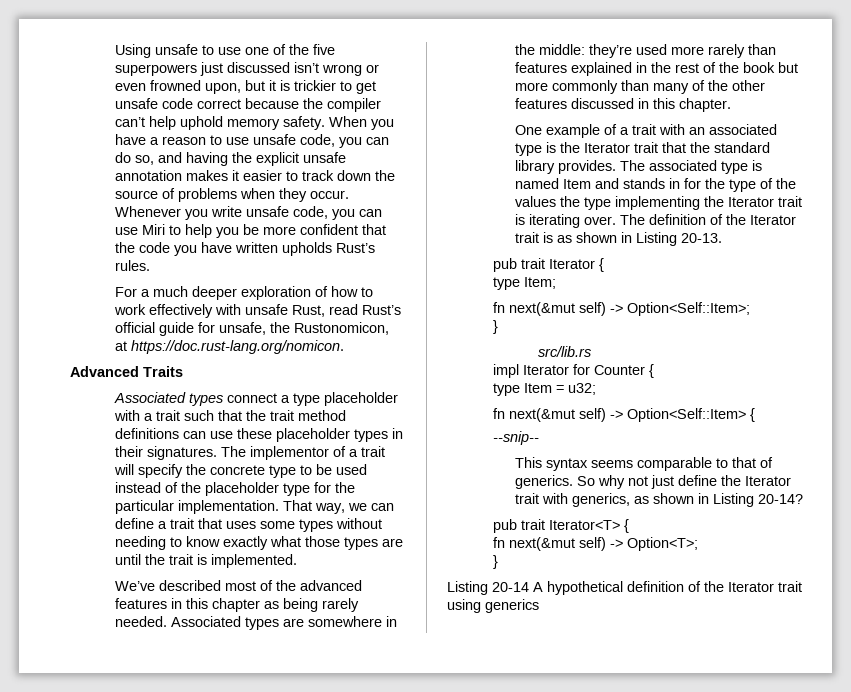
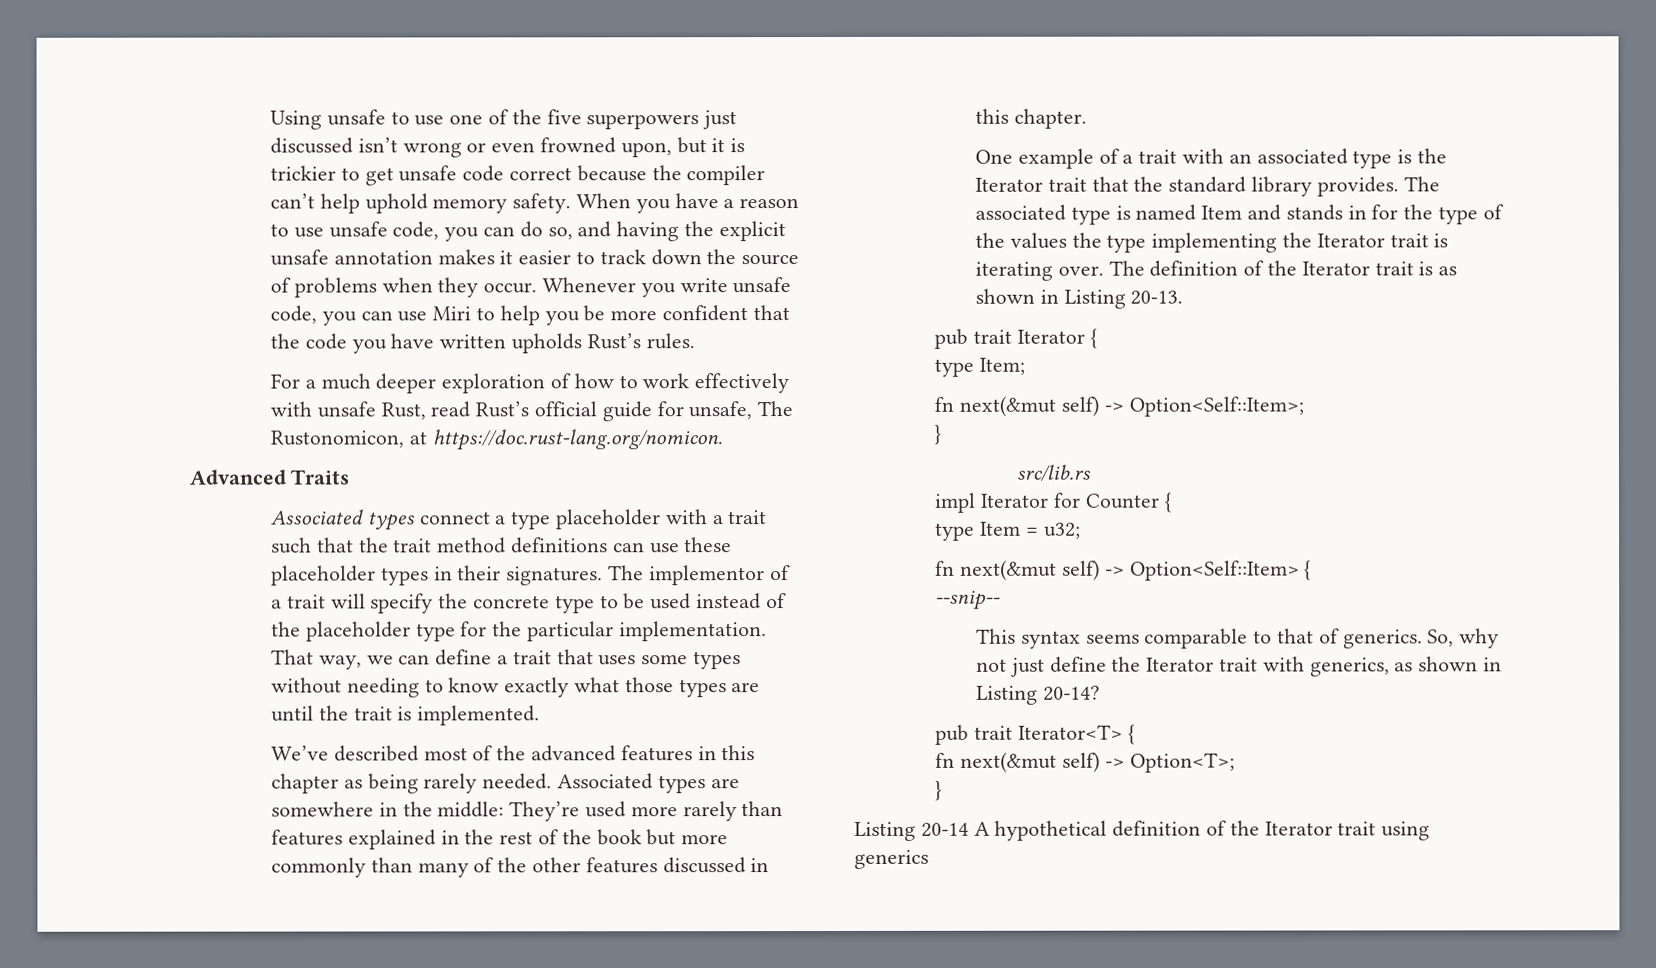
[270,322,291,333] the -> [757,401,794,417] The
[589,44,633,58] they’re -> [509,801,581,822] They’re
[577,476,596,486] So -> [1427,629,1455,647] So,

